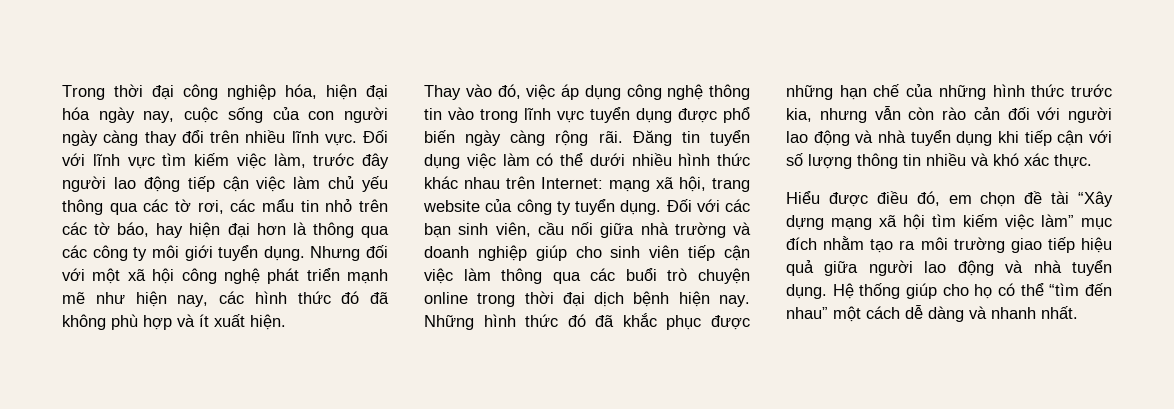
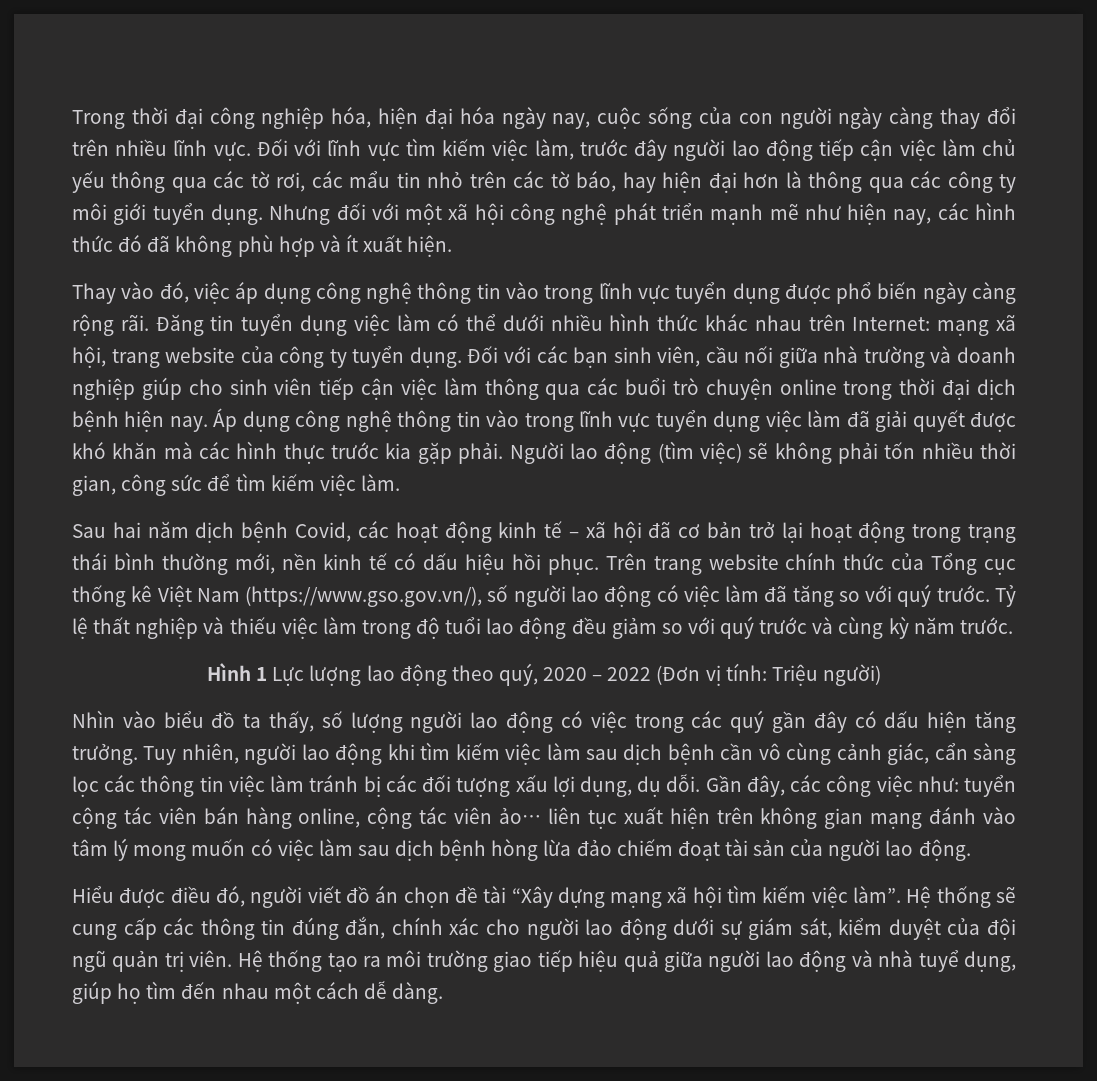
[424,313,750,330] [786,84,1112,100] [786,106,1112,123] [786,130,1112,146] [786,153,1092,169] Những hình thức đó đã khắc phục được những hạn chế của những hình thức trước kia, nhưng vẫn còn rào cản đối với người lao động và nhà tuyển dụng khi tiếp cận với số lượng thông tin nhiều và khó xác thực. -> [213,408,1017,432] [72,441,1017,464] [72,473,400,496] [72,521,1017,543] [72,552,1017,575] [72,584,1017,607] [72,616,1013,639] [207,663,881,686] [72,710,1017,733] [72,742,1017,765] [72,774,1017,797] [72,807,1017,829] [72,838,971,861] Áp dụng công nghệ thông tin vào trong lĩnh vực tuyển dụng việc làm đã giải quyết được khó khăn mà các hình thực trước kia gặp phải. Người lao động (tìm việc) sẽ không phải tốn nhiều thời gian, công sức để tìm kiếm việc làm. // Sau hai năm dịch bệnh Covid, các hoạt động kinh tế – xã hội đã cơ bản trở lại hoạt động trong trạng thái bình thường mới, nền kinh tế có dấu hiệu hồi phục. Trên trang website chính thức của Tổng cục thống kê Việt Nam (https://www.gso.gov.vn/), số người lao động có việc làm đã tăng so với quý trước. Tỷ lệ thất nghiệp và thiếu việc làm trong độ tuổi lao động đều giảm so với quý trước và cùng kỳ năm trước. // Hình 1 Lực lượng lao động theo quý, 2020 – 2022 (Đơn vị tính: Triệu người) // Nhìn vào biểu đồ ta thấy, số lượng người lao động có việc trong các quý gần đây có dấu hiện tăng trưởng. Tuy nhiên, người lao động khi tìm kiếm việc làm sau dịch bệnh cần vô cùng cảnh giác, cẩn sàng lọc các thông tin việc làm tránh bị các đối tượng xấu lợi dụng, dụ dỗi. Gần đây, các công việc như: tuyển cộng tác viên bán hàng online, cộng tác viên ảo… liên tục xuất hiện trên không gian mạng đánh vào tâm lý mong muốn có việc làm sau dịch bệnh hòng lừa đảo chiếm đoạt tài sản của người lao động.
[948,195,972,204] em -> [250,886,399,908] người viết đồ án
[1041,214,1112,230] [786,236,865,250] làm” mục đích nhằm -> [853,886,1017,908] [72,916,1016,940] [72,950,323,972] làm”. Hệ thống sẽ cung cấp các thông tin đúng đắn, chính xác cho người lao động dưới sự giám sát, kiểm duyệt của đội ngũ quản trị viên. Hệ thống
[1072,260,1112,276] [786,283,1112,299] [786,305,1078,322] tuyển dụng. Hệ thống giúp cho họ có thể “tìm đến nhau” một cách dễ dàng và nhanh nhất. -> [918,950,1017,972] [72,981,444,1004] tuyể dụng, giúp họ tìm đến nhau một cách dễ dàng.

